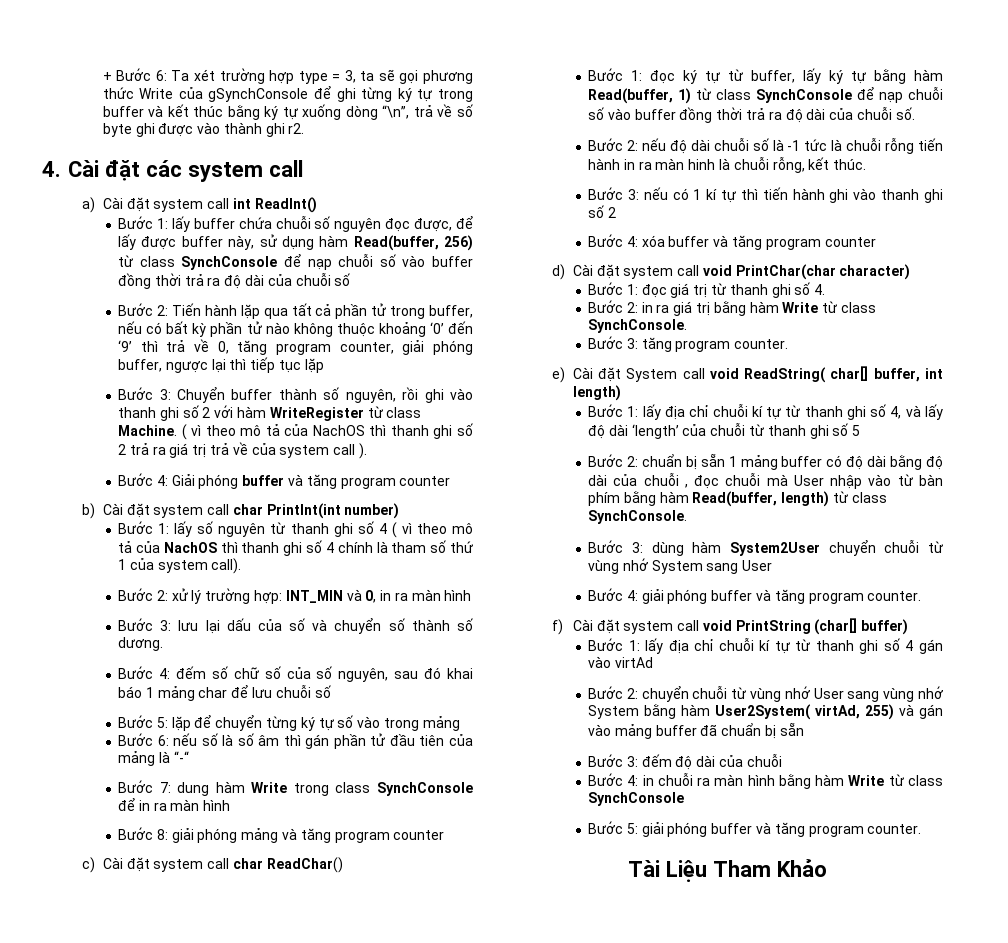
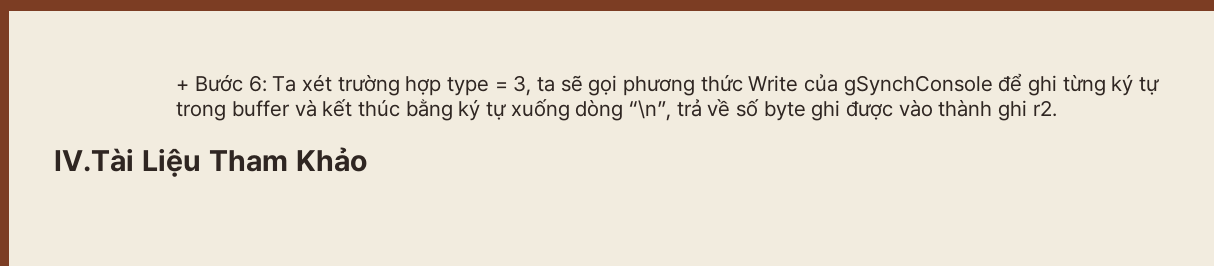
[42,160,303,182] [82,197,317,213] [118,215,474,232] [118,234,473,251] [118,253,473,270] [118,272,351,289] [118,303,473,319] [118,321,473,337] [118,339,473,355] [118,357,324,373] [118,387,474,403] [118,405,422,421] [118,423,473,440] [118,442,367,459] [118,473,451,489] [82,503,400,519] [118,521,473,538] [118,540,474,556] [118,558,242,574] [118,588,472,604] [118,618,473,634] [118,637,164,651] [118,666,473,682] [118,684,331,701] [118,715,460,731] [118,733,473,749] [118,751,189,766] [118,780,473,796] [118,798,231,811] [118,827,445,843] [82,857,343,873] [588,68,943,84] [588,86,943,104] [588,106,915,123] [588,137,943,154] [588,156,867,173] [588,187,943,203] [588,205,616,218] [588,234,876,250] [552,264,911,280] [588,282,826,298] [588,300,876,316] [588,319,688,333] [588,336,789,352] [552,366,943,383] [572,385,621,401] [588,403,943,420] [588,422,861,439] [588,453,943,470] [588,472,943,489] [588,491,887,507] [588,510,688,524] [588,539,944,556] [588,558,773,574] [588,588,922,604] [552,618,909,635] [588,637,943,654] [588,656,653,668] [588,685,944,702] [588,704,943,720] [588,722,804,739] [588,753,782,770] [588,772,943,789] [588,792,685,806] [588,821,922,837] [628,860,661,877] 4. Cài đặt các system call // a) Cài đặt system call int ReadInt() // Bước 1: lấy buffer chứa chuỗi số nguyên đọc được, để lấy được buffer này, sử dụng hàm Read(buffer, 256) từ class SynchConsole để nạp chuỗi số vào buffer đồng thời trả ra độ dài của chuỗi số // Bước 2: Tiến hành lặp qua tất cả phần tử trong buffer, nếu có bất kỳ phần tử nào không thuộc khoảng ‘0’ đến ‘9’ thì trả về 0, tăng program counter, giải phóng buffer, ngược lại thì tiếp tục lặp // Bước 3: Chuyển buffer thành số nguyên, rồi ghi vào thanh ghi số 2 với hàm WriteRegister từ class Machine. ( vì theo mô tả của NachOS thì thanh ghi số 2 trả ra giá trị trả về của system call ). // Bước 4: Giải phóng buffer và tăng program counter // b) Cài đặt system call char PrintInt(int number) // Bước 1: lấy số nguyên từ thanh ghi số 4 ( vì theo mô tả của NachOS thì thanh ghi số 4 chính là tham số thứ 1 của system call). // Bước 2: xử lý trường hợp: INT_MIN và 0, in ra màn hình // Bước 3: lưu lại dấu của số và chuyển số thành số dương. // Bước 4: đếm số chữ số của số nguyên, sau đó khai báo 1 mảng char để lưu chuỗi số // Bước 5: lặp để chuyển từng ký tự số vào trong mảng // Bước 6: nếu số là số âm thì gán phần tử đầu tiên của mảng là “-“ // Bước 7: dung hàm Write trong class SynchConsole để in ra màn hình // Bước 8: giải phóng mảng và tăng program counter // c) Cài đặt system call char ReadChar() // Bước 1: đọc ký tự từ buffer, lấy ký tự bằng hàm Read(buffer, 1) từ class SynchConsole để nạp chuỗi số vào buffer đồng thời trả ra độ dài của chuỗi số. // Bước 2: nếu độ dài chuỗi số là -1 tức là chuỗi rỗng tiến hành in ra màn hinh là chuỗi rỗng, kết thúc. // Bước 3: nếu có 1 kí tự thì tiến hành ghi vào thanh ghi số 2 // Bước 4: xóa buffer và tăng program counter // d) Cài đặt system call void PrintChar(char character) // Bước 1: đọc giá trị từ thanh ghi số 4. // Bước 2: in ra giá trị bằng hàm Write từ class SynchConsole. // Bước 3: tăng program counter. // e) Cài đặt System call void ReadString( char[] buffer, int length) // Bước 1: lấy địa chỉ chuỗi kí tự từ thanh ghi số 4, và lấy độ dài ‘length’ của chuỗi từ thanh ghi số 5 // Bước 2: chuẩn bị sẵn 1 mảng buffer có độ dài bằng độ dài của chuỗi , đọc chuỗi mà User nhập vào từ bàn phím bằng hàm Read(buffer, length) từ class SynchConsole. // Bước 3: dùng hàm System2User chuyển chuỗi từ vùng nhớ System sang User // Bước 4: giải phóng buffer và tăng program counter. // f) Cài đặt system call void PrintString (char[] buffer) // Bước 1: lấy địa chỉ chuỗi kí tự từ thanh ghi số 4 gán vào virtAd // Bước 2: chuyển chuỗi từ vùng nhớ User sang vùng nhớ System bằng hàm User2System( virtAd, 255) và gán vào mảng buffer đã chuẩn bị sẵn // Bước 3: đếm độ dài của chuỗi // Bước 4: in chuỗi ra màn hình bằng hàm Write từ class SynchConsole // Bước 5: giải phóng buffer và tăng program counter. // Tài -> [54,148,134,172] IV.Tài

